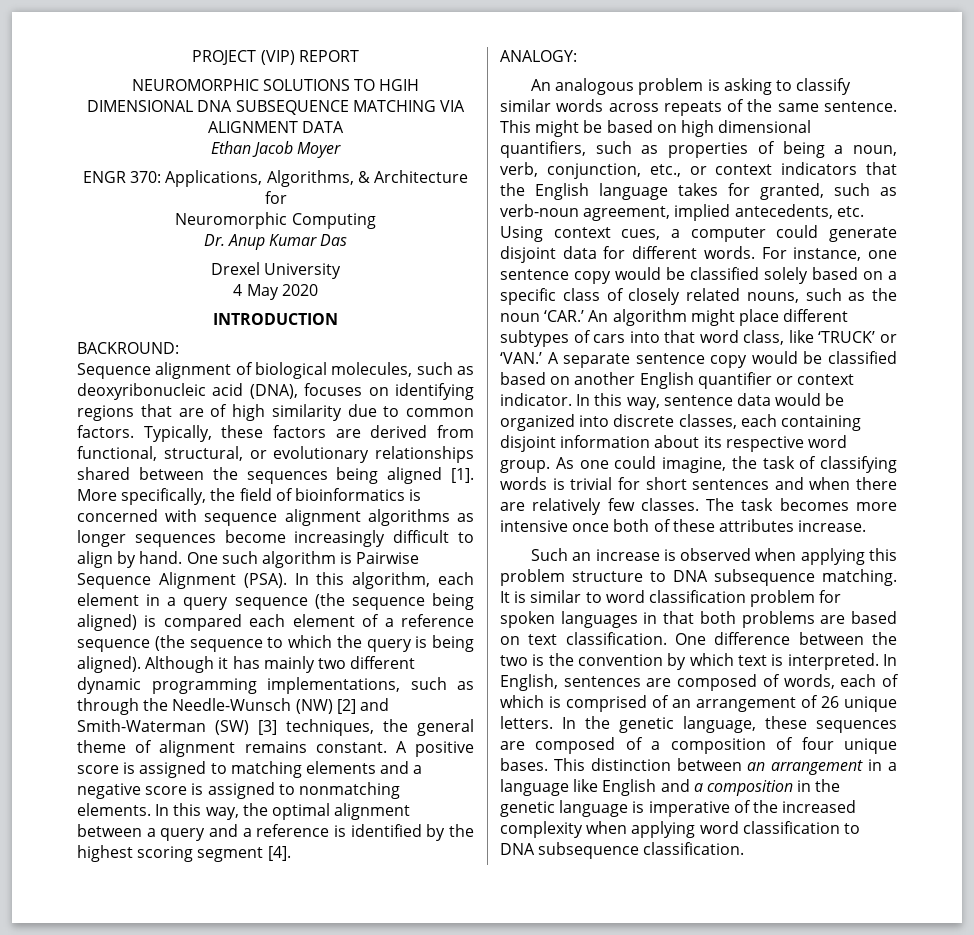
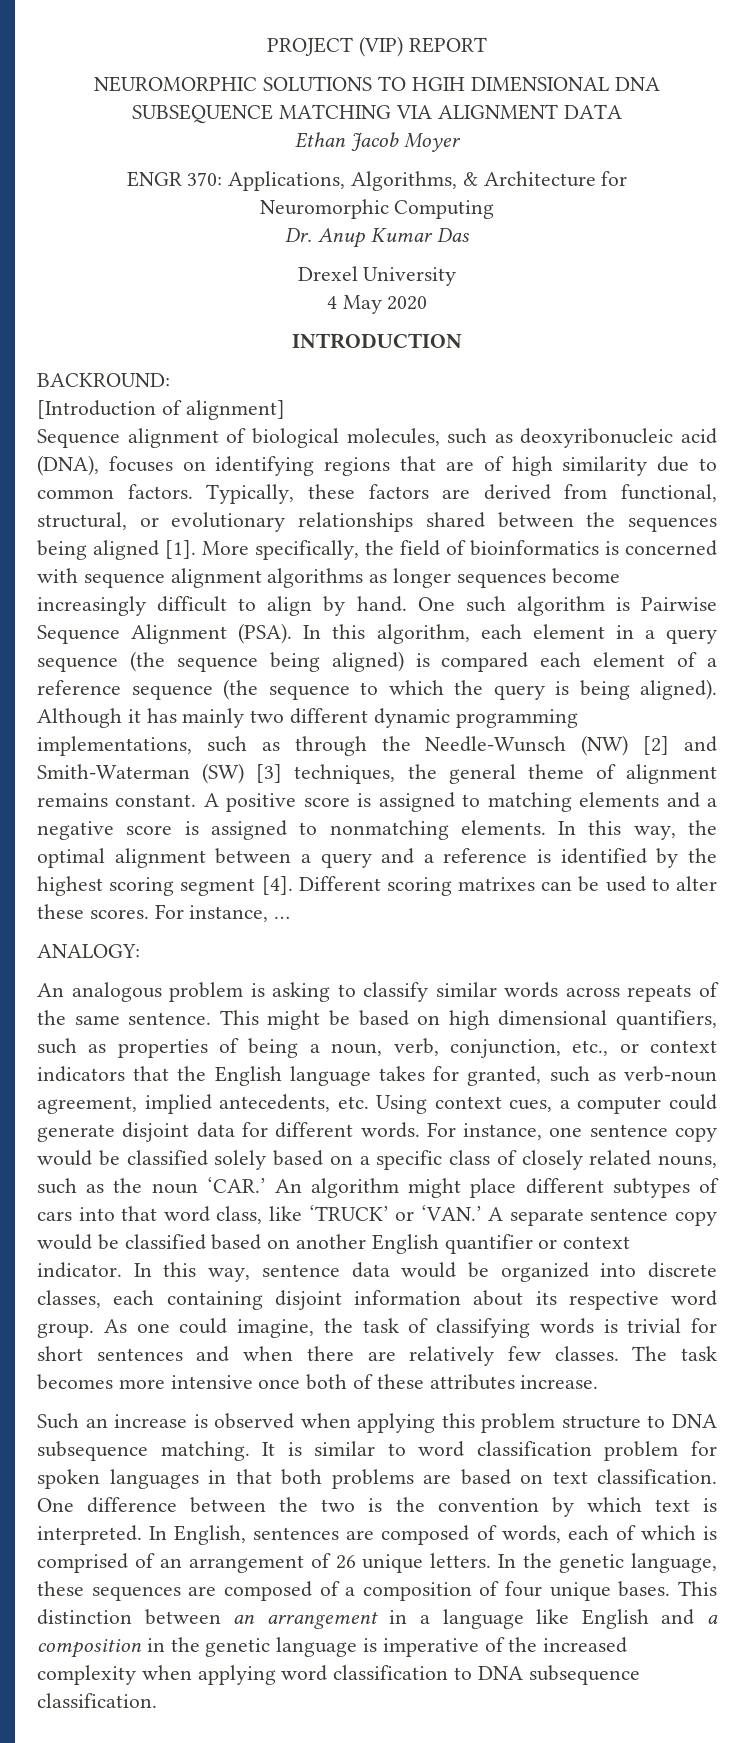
(179, 348) none -> [37,400,285,420] // [Introduction of alignment]
(291, 853) none -> [298,876,717,896] [37,904,291,922] Different scoring matrixes can be used to alter these scores. For instance, …

